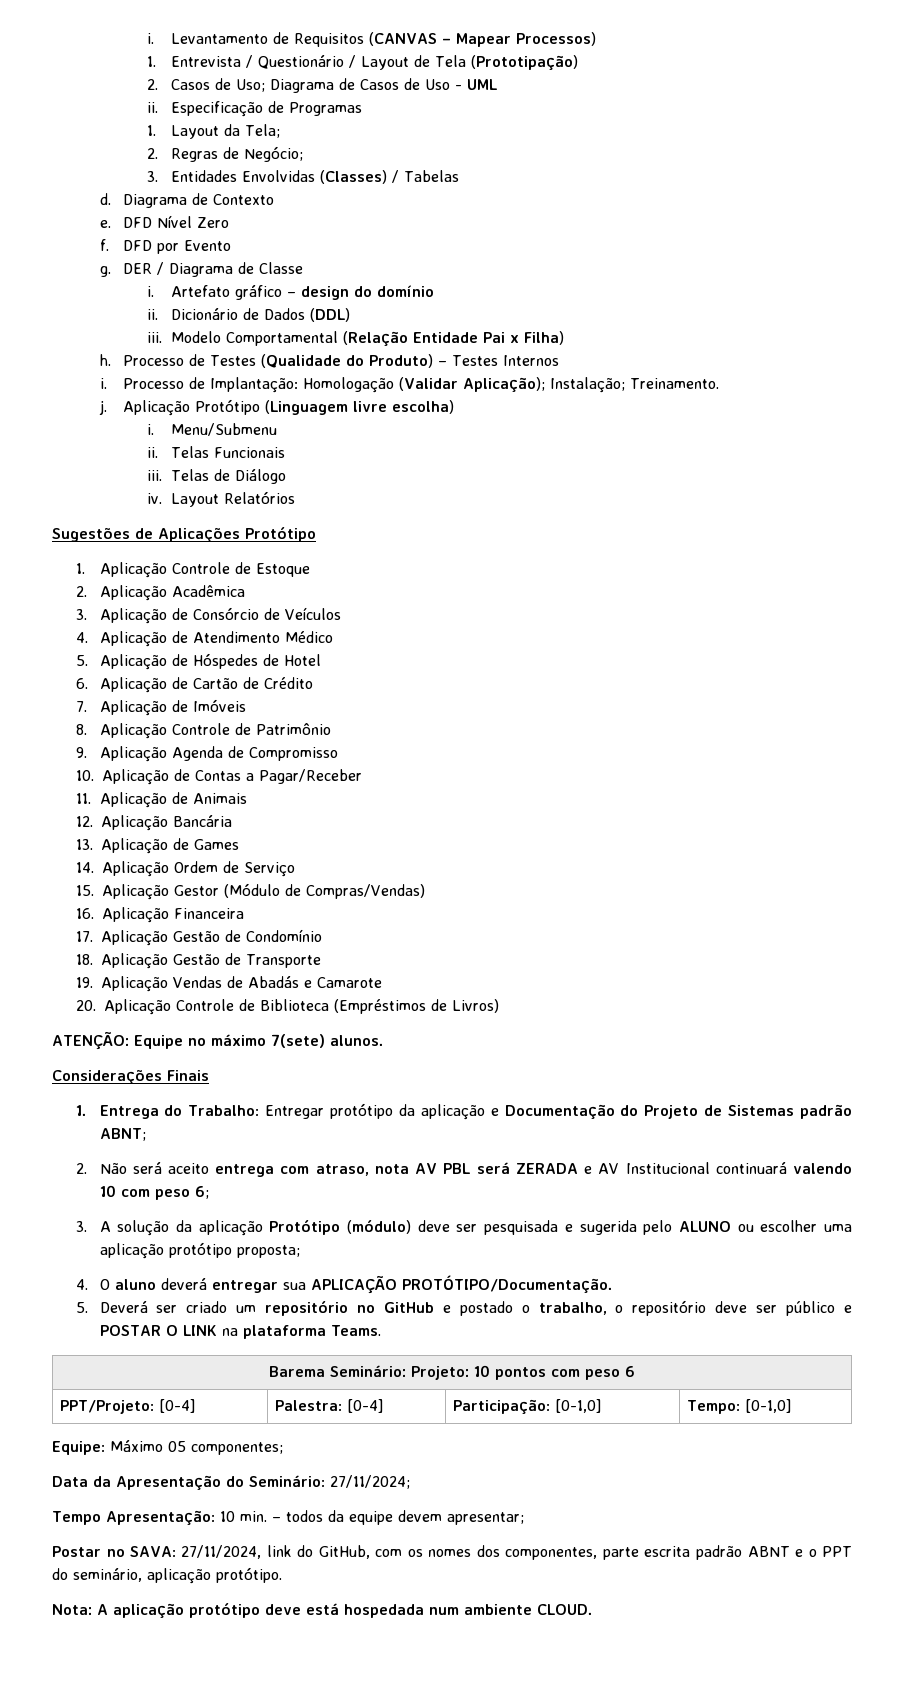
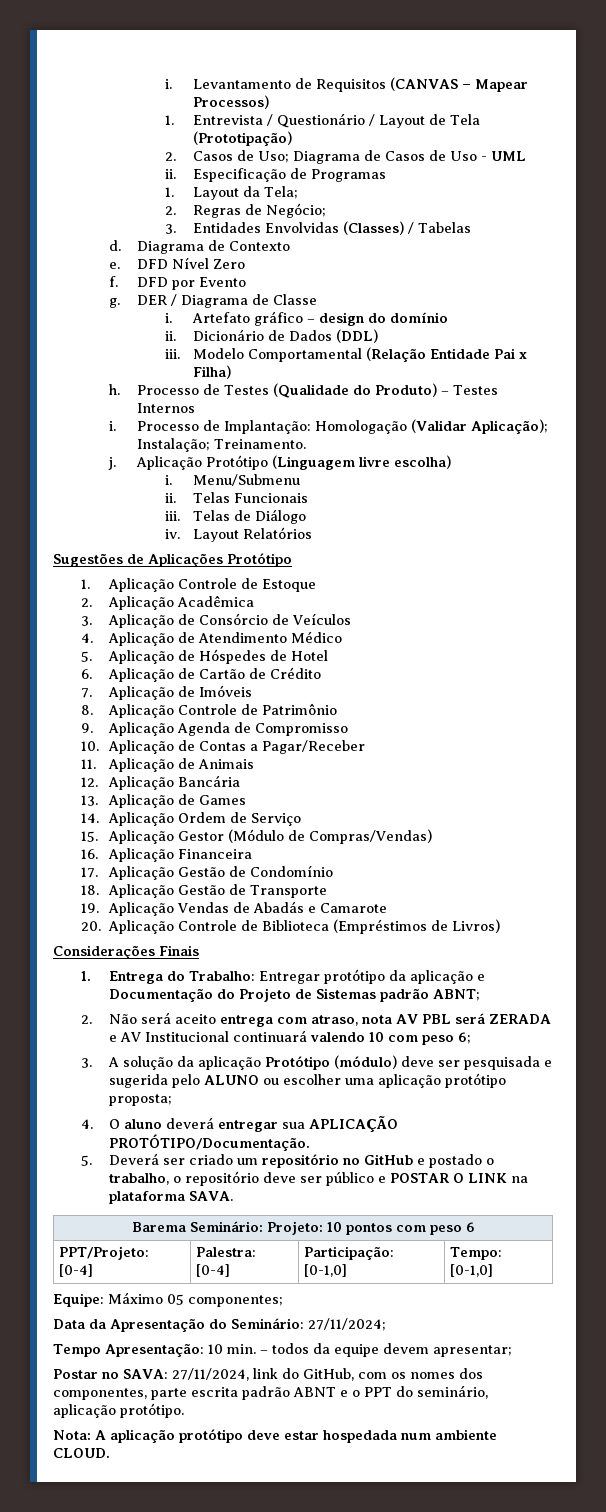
[52,1031,383,1050] // ATENÇÃO: Equipe no máximo 7(sete) alunos. -> (500, 926) none
[330,1325,382,1336] Teams. -> [188,1191,233,1201] SAVA.
[306,1603,339,1615] está -> [284,1431,319,1440] estar

